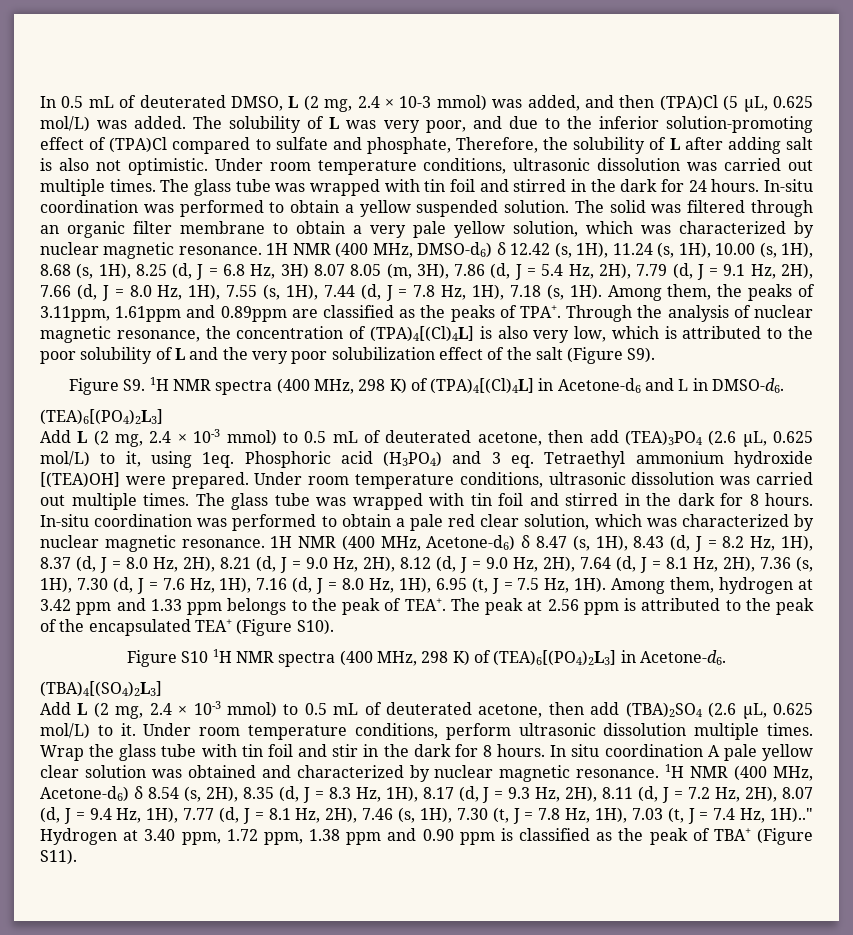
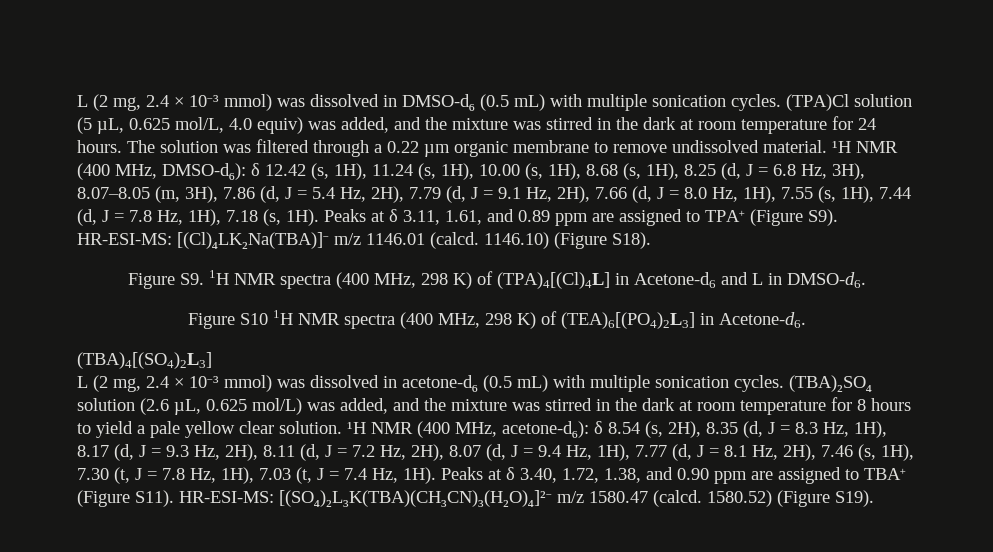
[40,95,813,112] [40,116,814,133] [40,137,813,154] [40,158,813,175] [40,179,813,196] [40,200,813,217] [40,221,814,238] [40,242,493,259] In 0.5 mL of deuterated DMSO, L (2 mg, 2.4 × 10-3 mmol) was added, and then (TPA)Cl (5 µL, 0.625 mol/L) was added. The solubility of L was very poor, and due to the inferior solution-promoting effect of (TPA)Cl compared to sulfate and phosphate, Therefore, the solubility of L after adding salt is also not optimistic. Under room temperature conditions, ultrasonic dissolution was carried out multiple times. The glass tube was wrapped with tin foil and stirred in the dark for 24 hours. In-situ coordination was performed to obtain a yellow suspended solution. The solid was filtered through an organic filter membrane to obtain a very pale yellow solution, which was characterized by nuclear magnetic resonance. 1H NMR (400 MHz, DMSO-d6) -> [77,94,912,111] [77,116,876,134] [77,139,898,157] [77,163,246,180] L (2 mg, 2.4 × 10⁻³ mmol) was dissolved in DMSO-d₆ (0.5 mL) with multiple sonication cycles. (TPA)Cl solution (5 µL, 0.625 mol/L, 4.0 equiv) was added, and the mixture was stirred in the dark at room temperature for 24 hours. The solution was filtered through a 0.22 µm organic membrane to remove undissolved material. ¹H NMR (400 MHz, DMSO-d₆):
[280,263,382,279] 3H) 8.07 8.05 -> [832,163,865,180] [77,187,150,199] 3H), 8.07–8.05
[607,284,815,301] [40,305,814,322] [40,326,814,343] [40,347,656,364] Among them, the peaks of 3.11ppm, 1.61ppm and 0.89ppm are classified as the peaks of TPA+. Through the analysis of nuclear magnetic resonance, the concentration of (TPA)4[(Cl)4L] is also very low, which is attributed to the poor solubility of L and the very poor solubilization effect of the salt (Figure S9). -> [324,209,838,226] [77,232,651,249] Peaks at δ 3.11, 1.61, and 0.89 ppm are assigned to TPA⁺ (Figure S9). HR-ESI-MS: [(Cl)₄LK₂Na(TBA)]⁻ m/z 1146.01 (calcd. 1146.10) (Figure S18).
[40,409,163,425] [40,429,813,447] [40,451,813,468] [40,472,813,489] [40,493,813,510] [40,514,814,531] [40,535,814,552] [40,556,813,573] [40,577,813,594] [40,598,814,615] [40,619,334,636] // (TEA)6[(PO4)2L3] // Add L (2 mg, 2.4 × 10-3 mmol) to 0.5 mL of deuterated acetone, then add (TEA)3PO4 (2.6 µL, 0.625 mol/L) to it, using 1eq. Phosphoric acid (H3PO4) and 3 eq. Tetraethyl ammonium hydroxide [(TEA)OH] were prepared. Under room temperature conditions, ultrasonic dissolution was carried out multiple times. The glass tube was wrapped with tin foil and stirred in the dark for 8 hours. In-situ coordination was performed to obtain a pale red clear solution, which was characterized by nuclear magnetic resonance. 1H NMR (400 MHz, Acetone-d6) δ 8.47 (s, 1H), 8.43 (d, J = 8.2 Hz, 1H), 8.37 (d, J = 8.0 Hz, 2H), 8.21 (d, J = 9.0 Hz, 2H), 8.12 (d, J = 9.0 Hz, 2H), 7.64 (d, J = 8.1 Hz, 2H), 7.36 (s, 1H), 7.30 (d, J = 7.6 Hz, 1H), 7.16 (d, J = 8.0 Hz, 1H), 6.95 (t, J = 7.5 Hz, 1H). Among them, hydrogen at 3.42 ppm and 1.33 ppm belongs to the peak of TEA+. The peak at 2.56 ppm is attributed to the peak of the encapsulated TEA+ (Figure S10). -> (866, 280) none
[40,701,814,719] [40,723,814,740] [40,744,813,761] [40,764,813,782] [40,786,129,802] Add L (2 mg, 2.4 × 10-3 mmol) to 0.5 mL of deuterated acetone, then add (TBA)2SO4 (2.6 µL, 0.625 mol/L) to it. Under room temperature conditions, perform ultrasonic dissolution multiple times. Wrap the glass tube with tin foil and stir in the dark for 8 hours. In situ coordination A pale yellow clear solution was obtained and characterized by nuclear magnetic resonance. 1H NMR (400 MHz, Acetone-d6) -> [77,375,872,392] [77,397,911,415] [77,421,589,438] L (2 mg, 2.4 × 10⁻³ mmol) was dissolved in acetone-d₆ (0.5 mL) with multiple sonication cycles. (TBA)₂SO₄ solution (2.6 µL, 0.625 mol/L) was added, and the mixture was stirred in the dark at room temperature for 8 hours to yield a pale yellow clear solution. ¹H NMR (400 MHz, acetone-d₆):
[770,807,813,823] [40,828,813,845] [40,849,77,865] 1H).." Hydrogen at 3.40 ppm, 1.72 ppm, 1.38 ppm and 0.90 ppm is classified as the peak of TBA+ (Figure S11). -> [403,467,906,484] [77,490,874,507] 1H). Peaks at δ 3.40, 1.72, 1.38, and 0.90 ppm are assigned to TBA⁺ (Figure S11). HR-ESI-MS: [(SO₄)₂L₃K(TBA)(CH₃CN)₃(H₂O)₄]²⁻ m/z 1580.47 (calcd. 1580.52) (Figure S19).

